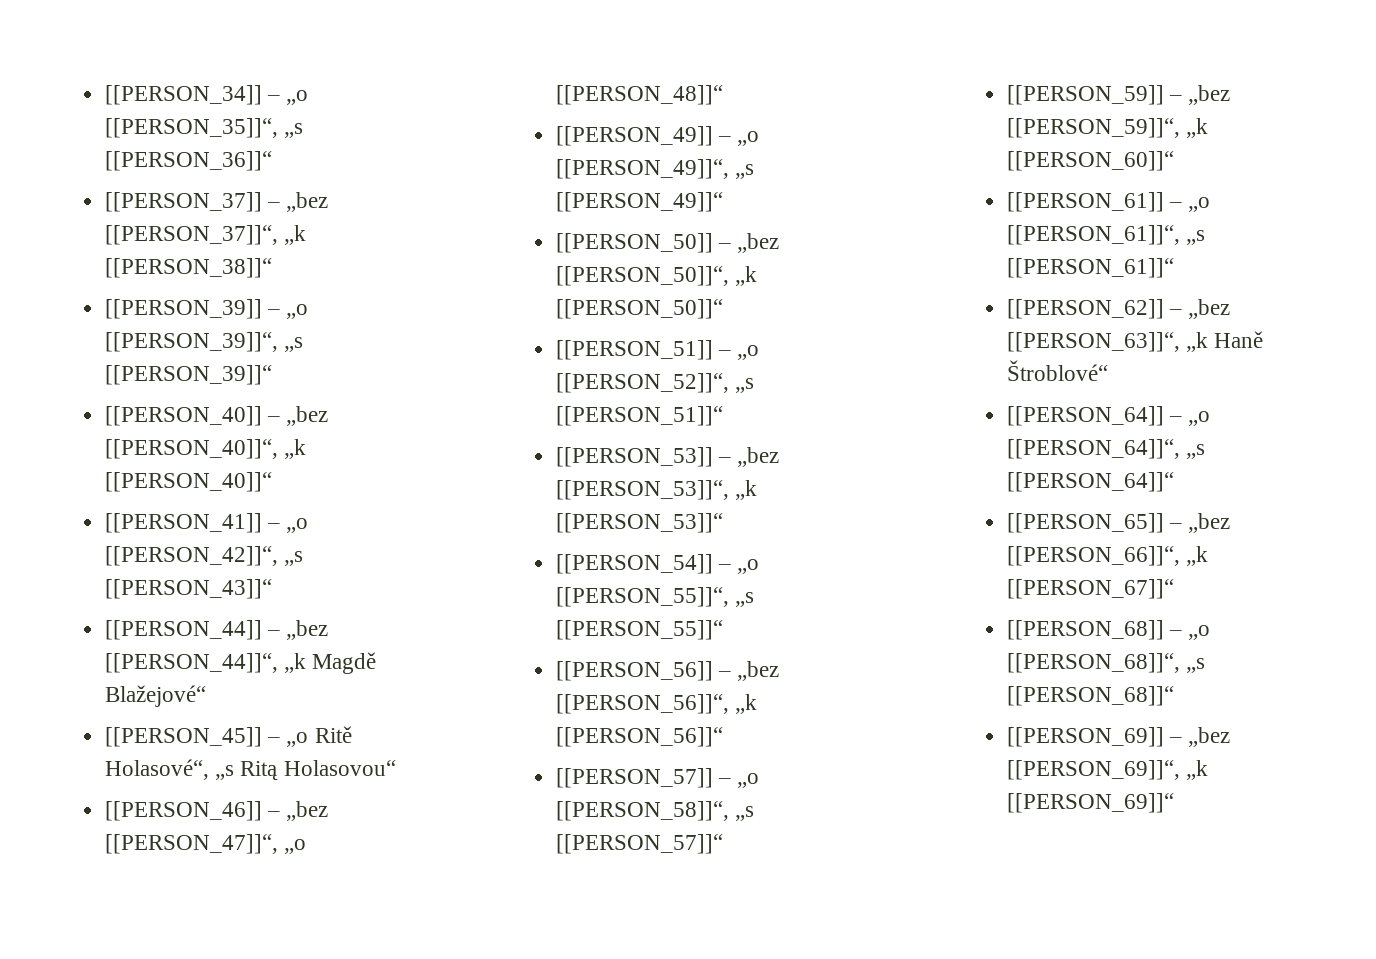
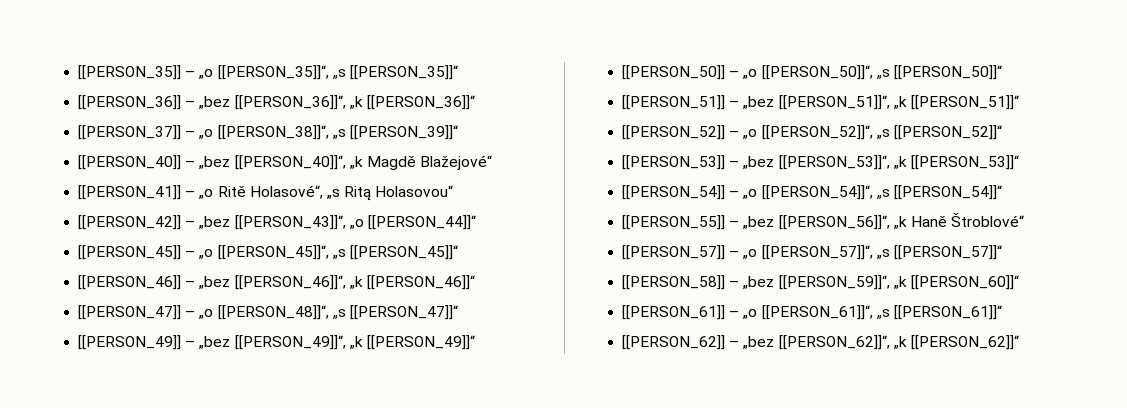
[105,85,263,105] [[PERSON_34]] -> [78,65,182,80] [[PERSON_35]]
[105,151,273,171] [105,192,329,212] [105,225,307,245] [105,258,273,278] [105,299,309,319] [105,332,279,352] [[PERSON_36]]“ // [[PERSON_37]] – „bez [[PERSON_37]]“, „k [[PERSON_38]]“ // [[PERSON_39]] – „o [[PERSON_39]]“, -> [350,65,459,80] [78,95,476,110] [78,125,329,140] [[PERSON_35]]“ // [[PERSON_36]] – „bez [[PERSON_36]]“, „k [[PERSON_36]]“ // [[PERSON_37]] – „o [[PERSON_38]]“,
[105,472,273,492] [105,513,309,533] [105,546,304,566] [105,579,273,599] [105,620,329,640] [105,653,307,673] [[PERSON_40]]“ // [[PERSON_41]] – „o [[PERSON_42]]“, „s [[PERSON_43]]“ // [[PERSON_44]] – „bez [[PERSON_44]]“, „k -> (363, 162) none
[105,727,263,747] [[PERSON_45]] -> [78,185,182,200] [[PERSON_41]]
[105,801,329,821] [105,834,307,854] [556,85,724,105] [[PERSON_46]] – „bez [[PERSON_47]]“, „o [[PERSON_48]]“ -> [78,215,477,230] [78,245,459,260] [78,275,476,290] [78,305,459,320] [[PERSON_42]] – „bez [[PERSON_43]]“, „o [[PERSON_44]]“ // [[PERSON_45]] – „o [[PERSON_45]]“, „s [[PERSON_45]]“ // [[PERSON_46]] – „bez [[PERSON_46]]“, „k [[PERSON_46]]“ // [[PERSON_47]] – „o [[PERSON_48]]“, „s [[PERSON_47]]“
[737,131,760,146] [556,159,755,179] „o [[PERSON_49]]“, „s -> [198,335,363,350] „bez [[PERSON_49]]“, „k
[737,233,780,253] [556,266,758,286] „bez [[PERSON_50]]“, „k -> [742,65,890,80] „o [[PERSON_50]]“, „s
(732, 353) none -> [742,95,1020,110] [622,125,740,140] „bez [[PERSON_51]]“, „k [[PERSON_51]]“ // [[PERSON_52]] –
[556,406,724,426] [[PERSON_51]]“ -> [894,125,1003,140] [[PERSON_52]]“
[556,587,755,607] [556,620,724,640] [556,661,714,681] [[PERSON_55]]“, „s [[PERSON_55]]“ // [[PERSON_56]] -> [761,185,1003,200] [622,215,726,230] [[PERSON_54]]“, „s [[PERSON_54]]“ // [[PERSON_55]]
[556,727,724,747] [[PERSON_56]]“ -> [911,213,1025,227] Haně Štroblové“
[556,801,730,821] [[PERSON_58]]“, -> [761,245,873,260] [[PERSON_57]]“,
[1007,85,1165,105] [[PERSON_59]] -> [622,275,726,290] [[PERSON_58]]
[1007,331,1264,352] [1007,360,1109,381] [1007,406,1211,426] [1007,439,1206,459] [1007,472,1175,492] [1007,513,1231,533] [1007,546,1209,566] [1007,579,1175,599] [1007,620,1211,640] [1007,653,1206,673] [1007,686,1175,706] [1007,727,1231,747] [1007,760,1209,780] [1007,793,1175,813] [[PERSON_63]]“, „k Haně Štroblové“ // [[PERSON_64]] – „o [[PERSON_64]]“, „s [[PERSON_64]]“ // [[PERSON_65]] – „bez [[PERSON_66]]“, „k [[PERSON_67]]“ // [[PERSON_68]] – „o [[PERSON_68]]“, „s [[PERSON_68]]“ // [[PERSON_69]] – „bez [[PERSON_69]]“, „k [[PERSON_69]]“ -> [778,335,1020,350] [[PERSON_62]]“, „k [[PERSON_62]]“

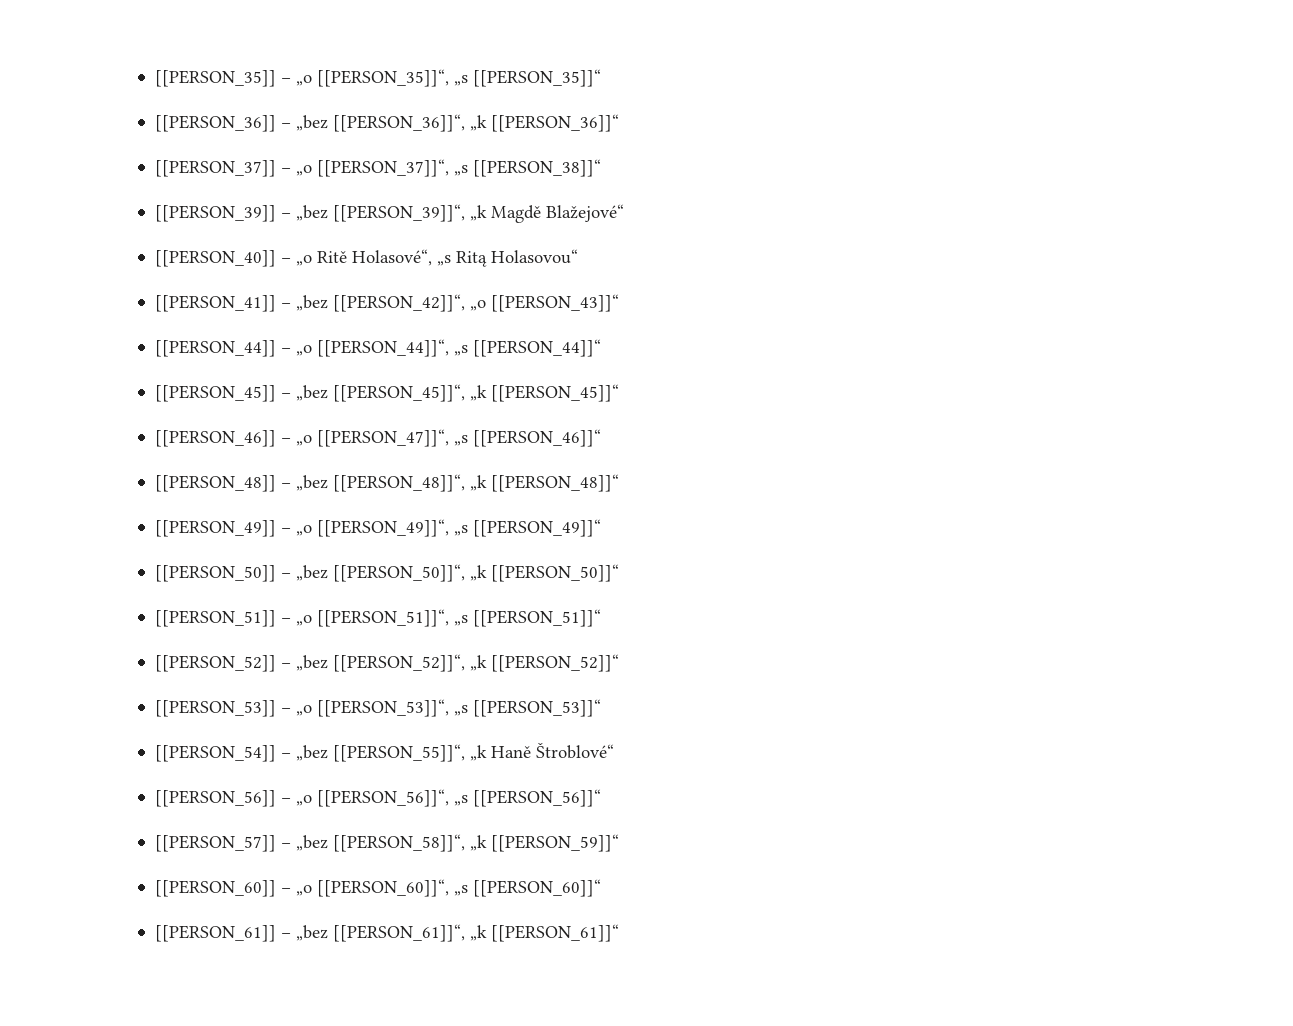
[217,125,459,140] [78,155,346,170] [[PERSON_38]]“, „s [[PERSON_39]]“ // [[PERSON_40]] – „bez [[PERSON_40]]“, -> [316,159,601,177] [154,204,465,222] [[PERSON_37]]“, „s [[PERSON_38]]“ // [[PERSON_39]] – „bez [[PERSON_39]]“,
[78,185,182,200] [[PERSON_41]] -> [154,250,276,267] [[PERSON_40]]
[78,215,364,230] [[PERSON_42]] – „bez [[PERSON_43]]“, „o -> [154,294,619,312] [154,339,468,357] [[PERSON_41]] – „bez [[PERSON_42]]“, „o [[PERSON_43]]“ // [[PERSON_44]] – „o [[PERSON_44]]“, „s
[198,245,346,260] „o [[PERSON_45]]“, „s -> [295,384,487,402] „bez [[PERSON_45]]“, „k
[198,275,476,290] [78,305,459,320] „bez [[PERSON_46]]“, „k [[PERSON_46]]“ // [[PERSON_47]] – „o [[PERSON_48]]“, „s [[PERSON_47]]“ -> [295,429,601,447] [154,474,619,492] „o [[PERSON_47]]“, „s [[PERSON_46]]“ // [[PERSON_48]] – „bez [[PERSON_48]]“, „k [[PERSON_48]]“
[198,335,363,350] „bez [[PERSON_49]]“, „k -> [295,519,468,537] „o [[PERSON_49]]“, „s
[742,65,890,80] „o [[PERSON_50]]“, „s -> [295,564,487,582] „bez [[PERSON_50]]“, „k
[742,95,907,110] „bez [[PERSON_51]]“, „k -> [295,609,468,627] „o [[PERSON_51]]“, „s
[742,125,890,140] „o [[PERSON_52]]“, „s -> [295,654,487,672] „bez [[PERSON_52]]“, „k
[742,155,907,170] „bez [[PERSON_53]]“, „k -> [295,699,468,717] „o [[PERSON_53]]“, „s
[742,185,1003,200] [622,213,1025,230] [622,245,1003,260] [622,275,1020,290] [622,305,1003,320] [622,335,1020,350] „o [[PERSON_54]]“, „s [[PERSON_54]]“ // [[PERSON_55]] – „bez [[PERSON_56]]“, „k Haně Štroblové“ // [[PERSON_57]] – „o [[PERSON_57]]“, „s [[PERSON_57]]“ // [[PERSON_58]] – „bez [[PERSON_59]]“, „k [[PERSON_60]]“ // [[PERSON_61]] – „o [[PERSON_61]]“, „s [[PERSON_61]]“ // [[PERSON_62]] – „bez [[PERSON_62]]“, „k [[PERSON_62]]“ -> [295,742,614,762] [154,789,601,807] [154,834,619,852] [154,879,601,897] [154,924,619,942] „bez [[PERSON_55]]“, „k Haně Štroblové“ // [[PERSON_56]] – „o [[PERSON_56]]“, „s [[PERSON_56]]“ // [[PERSON_57]] – „bez [[PERSON_58]]“, „k [[PERSON_59]]“ // [[PERSON_60]] – „o [[PERSON_60]]“, „s [[PERSON_60]]“ // [[PERSON_61]] – „bez [[PERSON_61]]“, „k [[PERSON_61]]“

